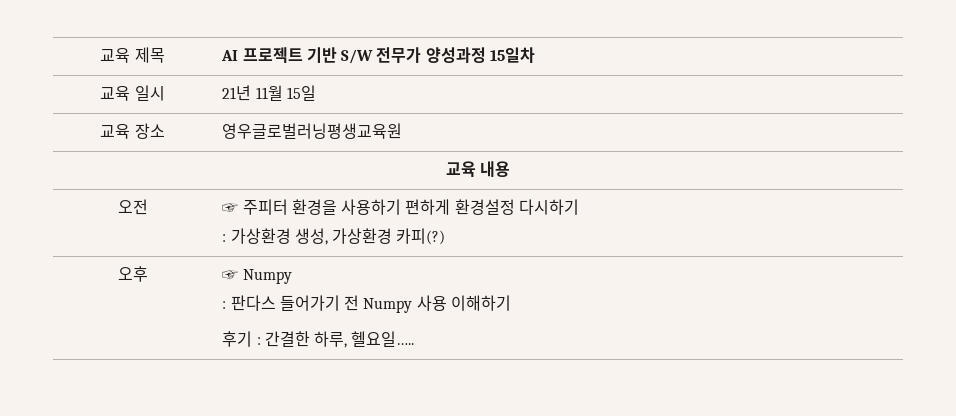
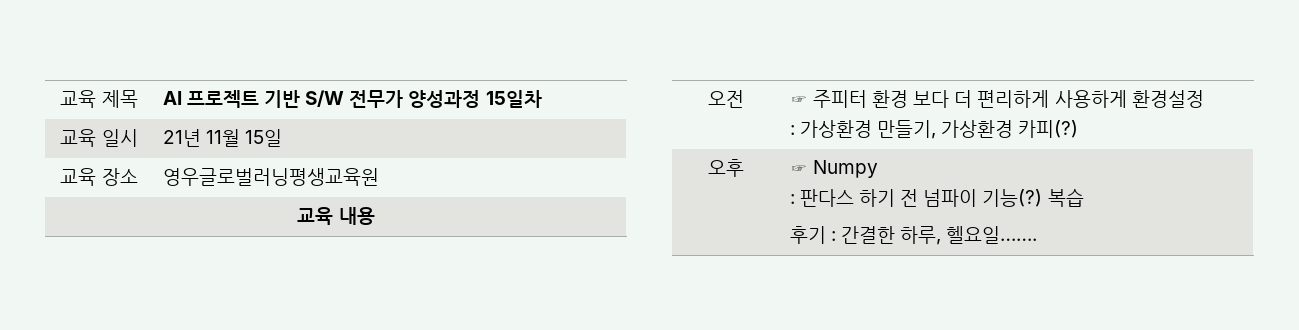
[291,199,451,215] 환경을 사용하기 편하게 -> [872,90,1127,108] 환경 보다 더 편리하게 사용하게
[519,199,580,215] 다시하기 -> (1204, 99) none
[294,228,328,245] 생성, -> [877,120,937,139] 만들기,
[279,295,512,313] 들어가기 전 Numpy 사용 이해하기 -> [859,188,1084,207] 하기 전 넘파이 기능(?) 복습
[351,331,415,347] 헬요일….. -> [946,226,1038,244] 헬요일…….

